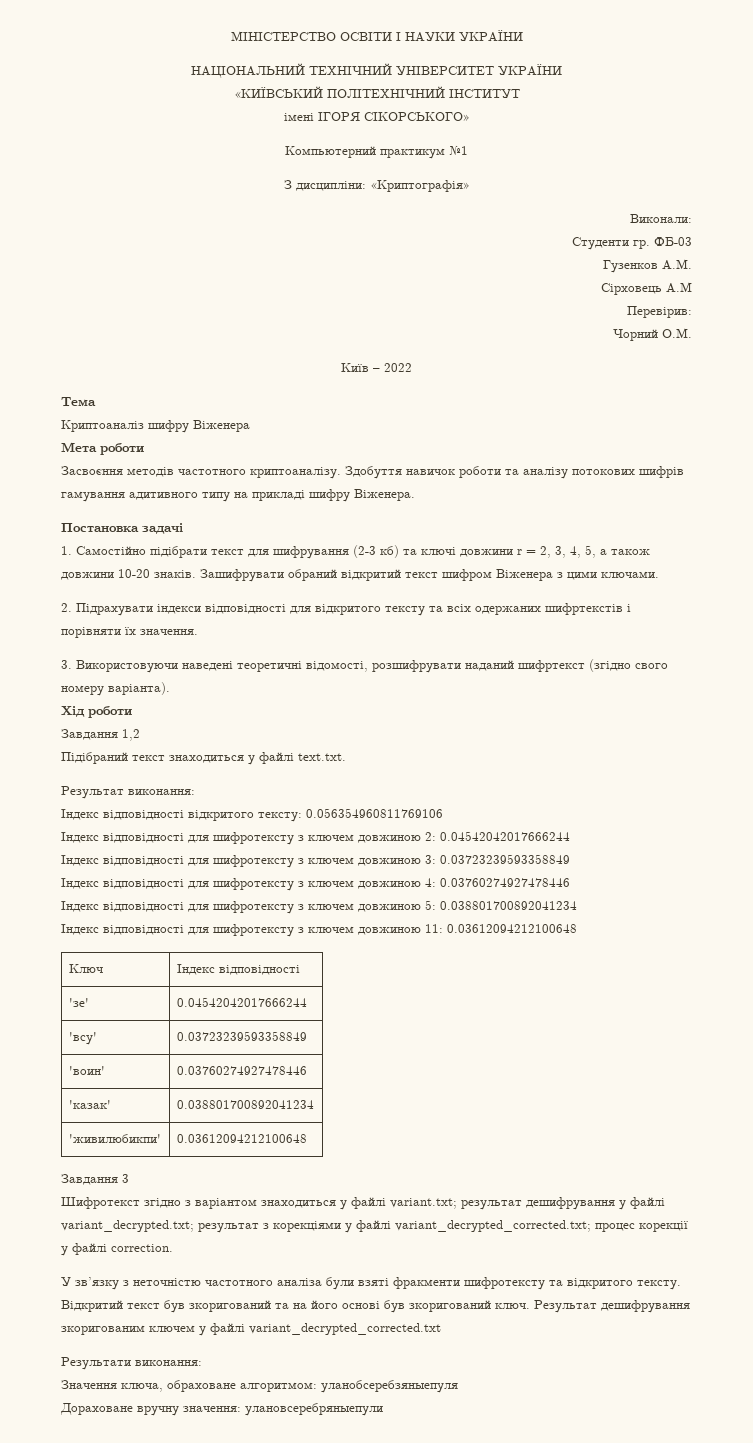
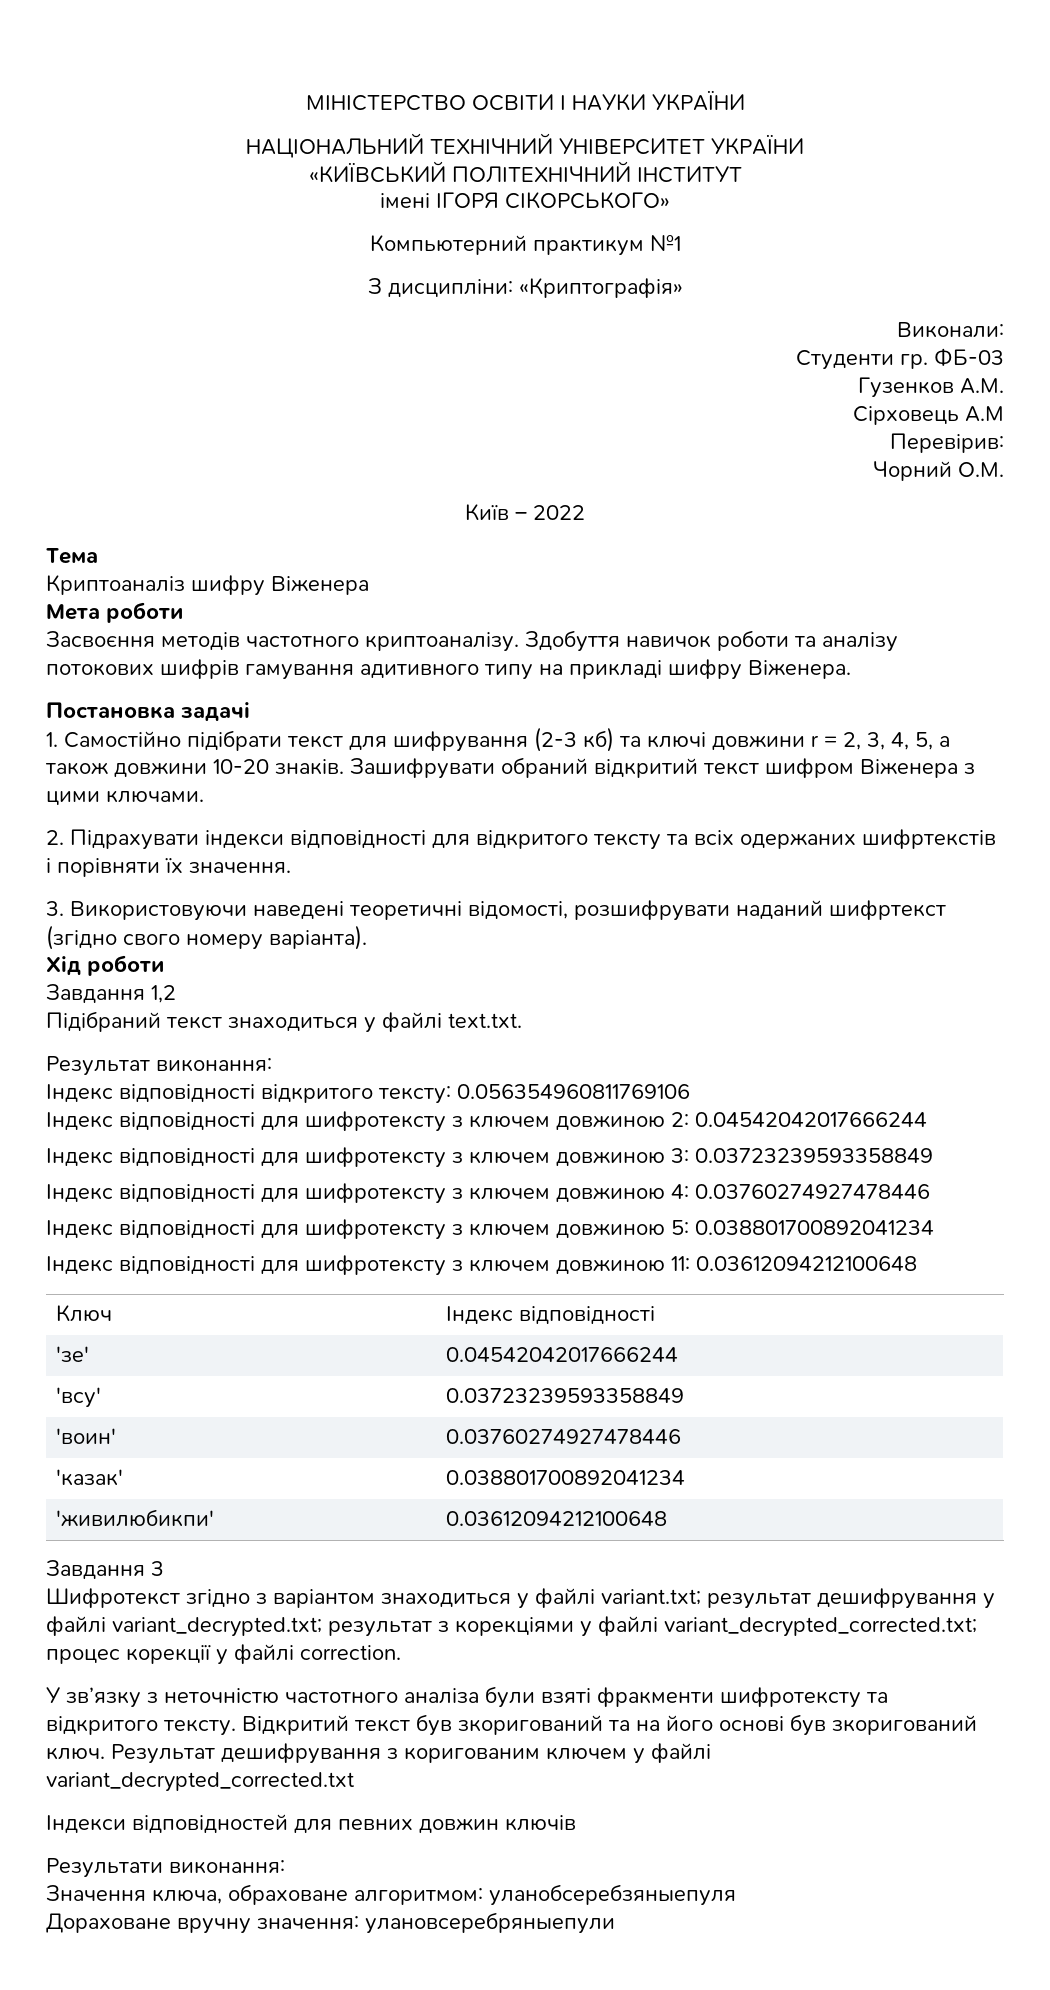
[61,1325,145,1335] зкоригованим -> [387,1747,540,1763] з коригованим
(441, 1329) none -> [46,1814,576,1834] // Індекси відповідностей для певних довжин ключів

